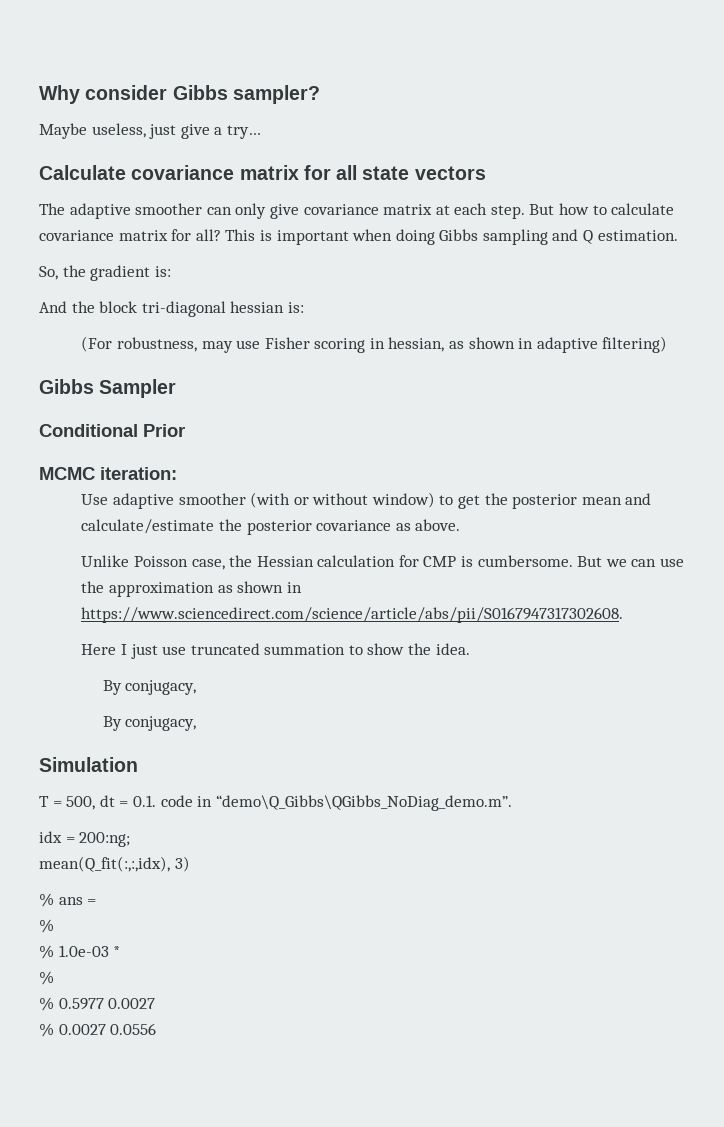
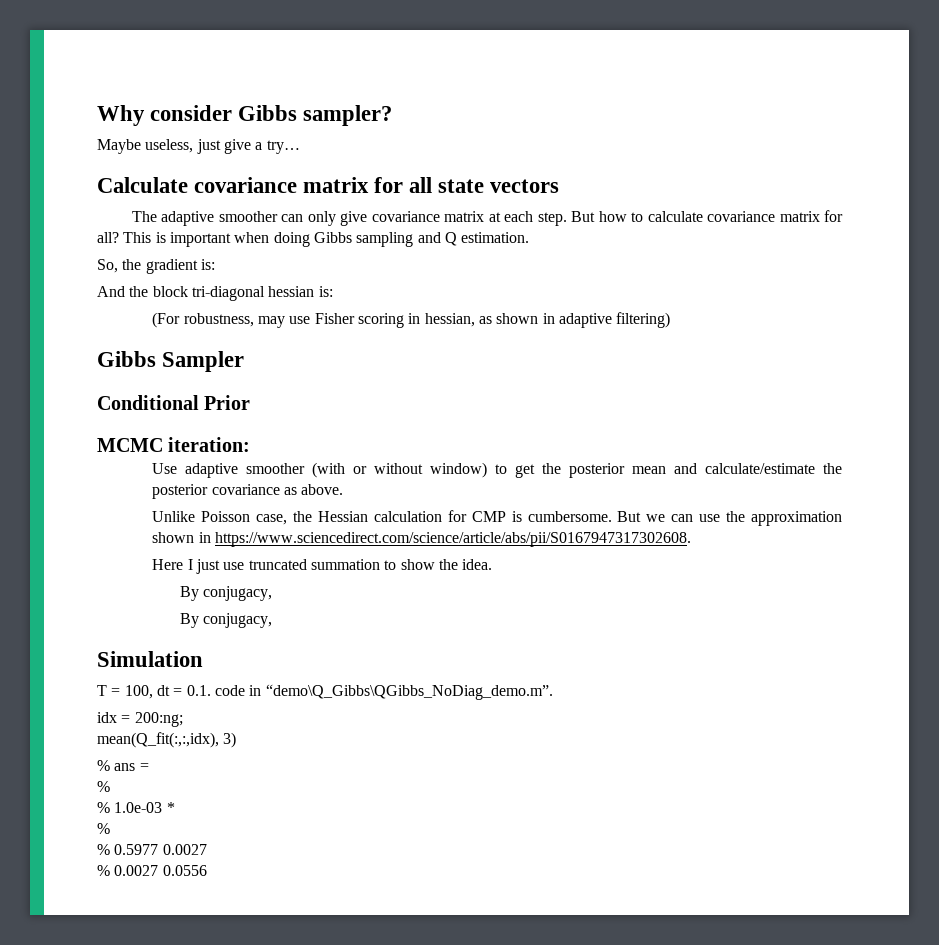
[217,585,233,593] as -> (843, 518) none
[66,796,96,810] 500, -> [124,685,153,699] 100,

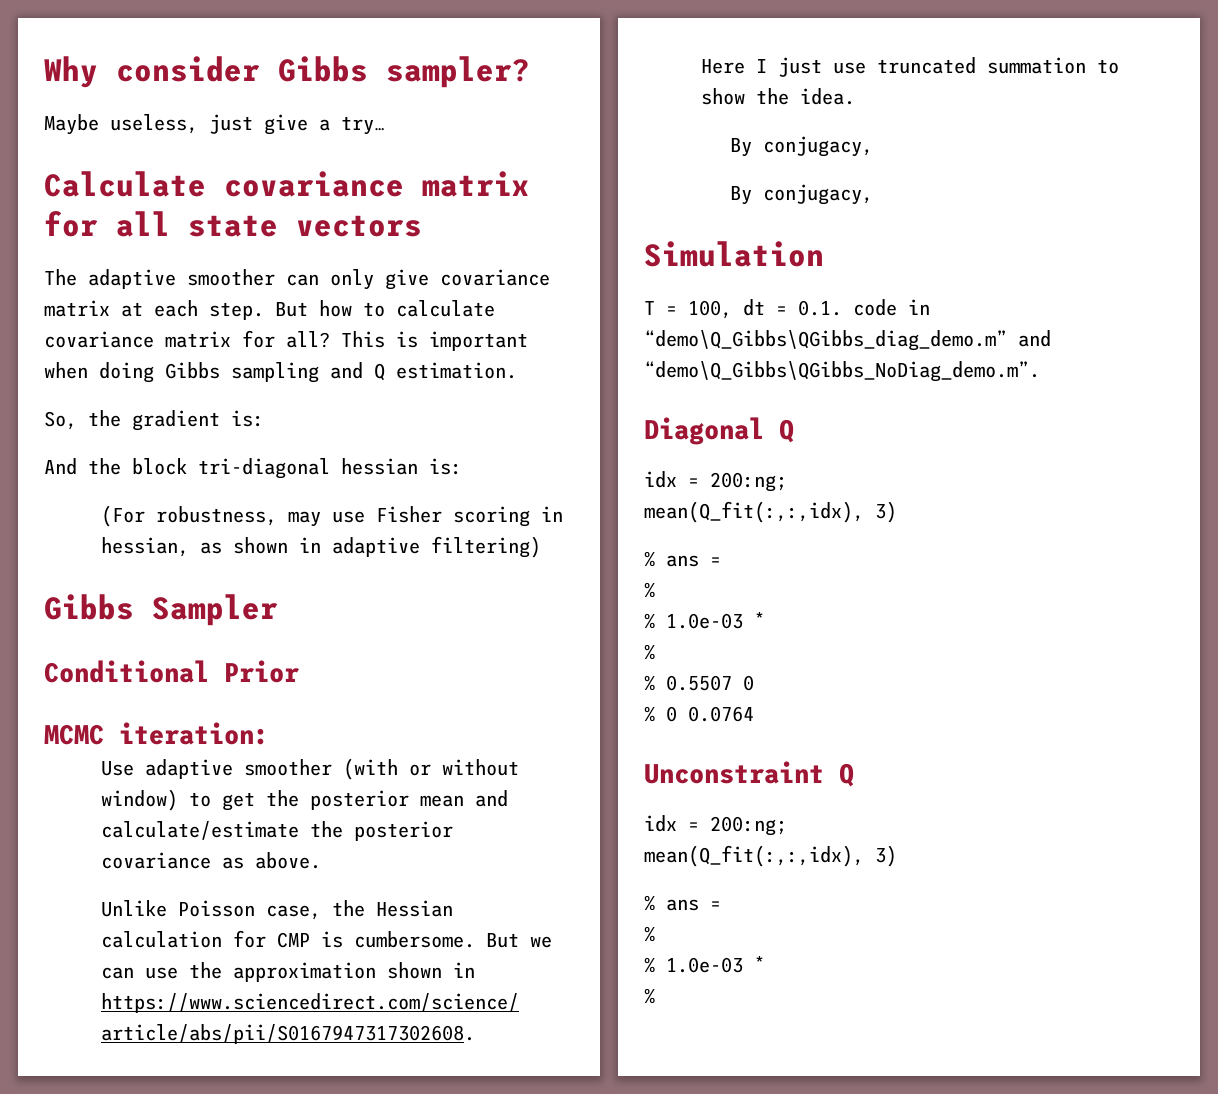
(262, 690) none -> [644,330,1051,351] “demo\Q_Gibbs\QGibbs_diag_demo.m” and
(553, 692) none -> [644,417,794,445] // Diagonal Q
[114,844,207,855] [97,865,207,876] 0.5977 0.0027 // % 0.0027 0.0556 -> [666,675,754,691] [644,706,754,722] [644,761,854,787] [644,815,787,836] [644,845,897,867] [644,895,721,911] [644,926,655,942] [644,956,765,973] [644,988,655,1004] 0.5507 0 // % 0 0.0764 // Unconstraint Q // idx = 200:ng; // mean(Q_fit(:,:,idx), 3) // % ans = // % // % 1.0e-03 * // %

